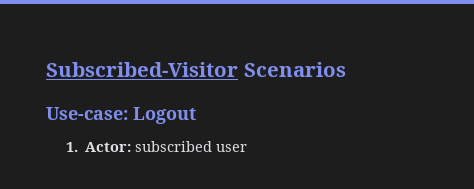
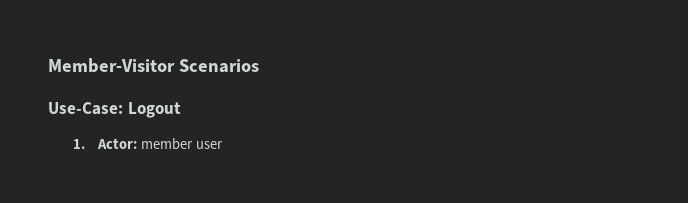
[46,62,238,77] Subscribed-Visitor -> [48,58,175,73] Member-Visitor
[46,107,128,120] Use-case: -> [48,102,123,115] Use-Case:
[135,141,213,152] subscribed -> [141,138,194,150] member

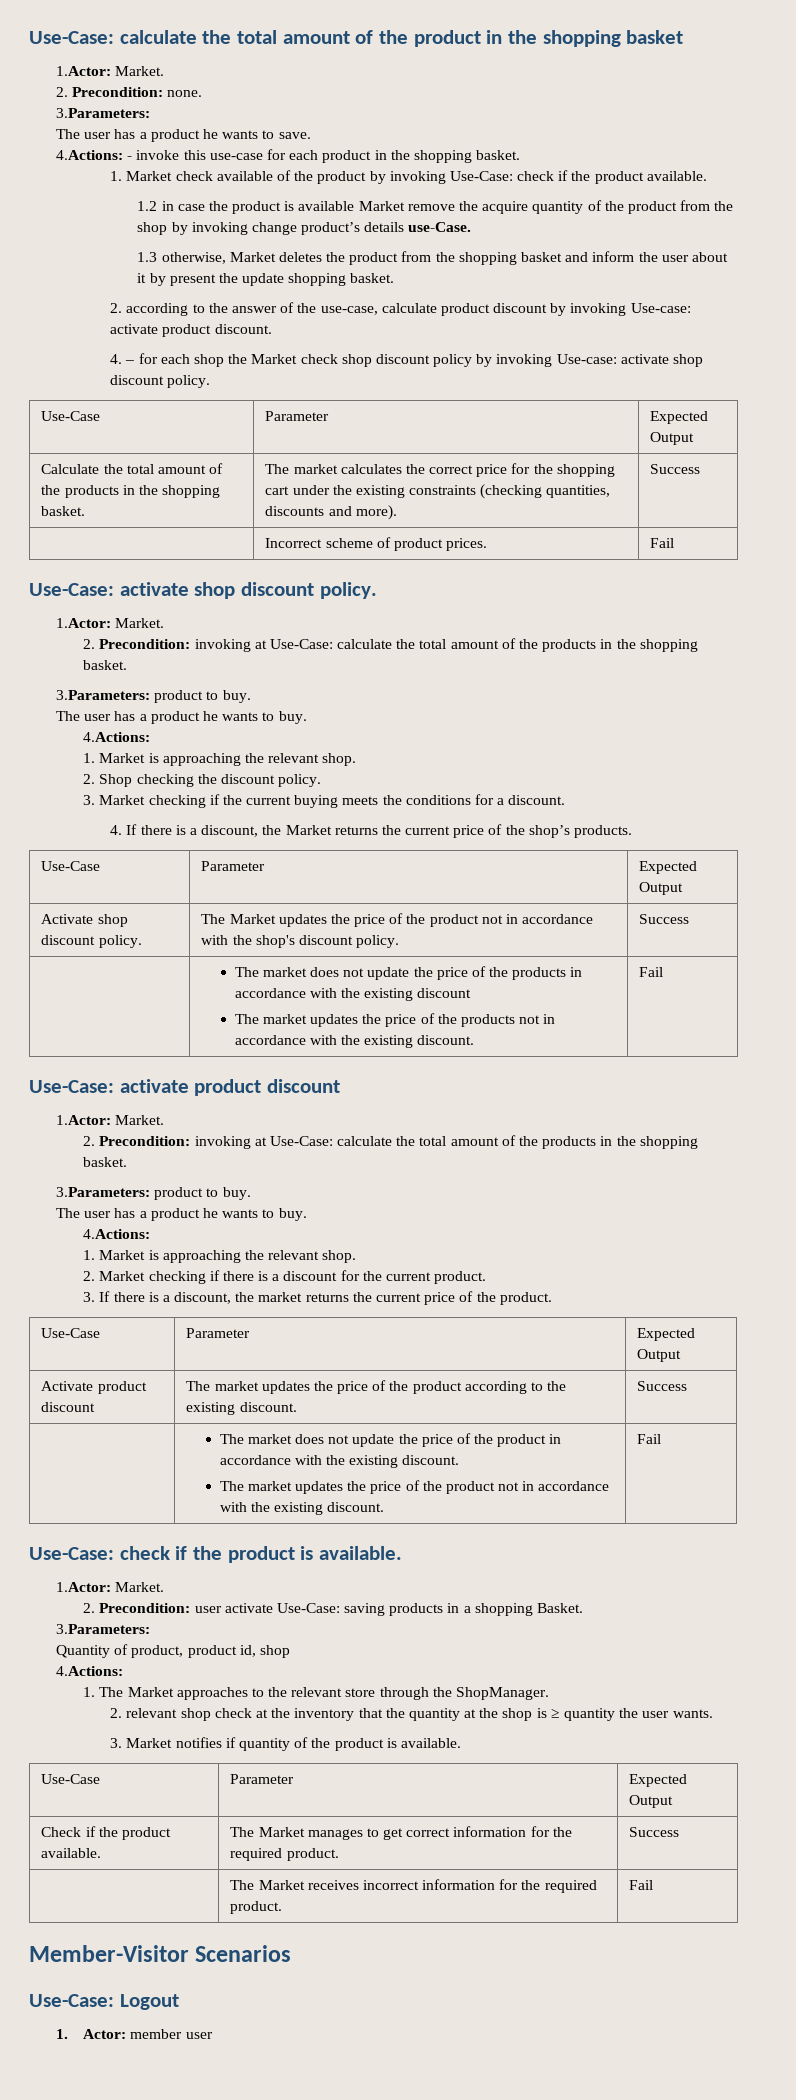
(48, 65) none -> [29,30,684,47] [56,66,165,76] [56,87,203,97] [56,108,151,118] [56,129,311,142] [56,149,521,163] [110,170,707,184] [137,200,734,214] [137,222,472,235] [137,251,728,265] [137,273,395,286] [110,302,691,316] [110,324,272,337] [110,353,704,367] [110,375,211,388] [41,411,101,421] [265,411,330,421] [650,411,709,424] [650,432,695,445] [41,463,224,474] [41,485,221,498] [41,506,86,516] [265,463,615,477] [265,484,611,499] [265,505,397,520] [650,464,701,474] [265,537,488,551] [650,538,675,548] [29,582,377,599] [56,618,165,628] [83,638,698,652] [83,660,128,670] [56,690,251,703] [56,711,307,724] [83,732,151,742] [83,753,357,766] [83,774,322,787] [83,794,566,808] [110,824,633,838] [41,861,101,871] [201,861,266,871] [639,861,698,874] [639,882,684,895] [41,914,128,927] [41,935,142,948] [201,913,594,927] [201,935,400,948] [639,914,690,924] [234,966,583,980] [234,988,472,1001] [234,1013,556,1027] [234,1035,475,1048] [639,967,664,977] [29,1079,341,1096] [56,1115,165,1125] [83,1135,698,1149] [83,1157,128,1167] [56,1187,251,1200] [56,1208,307,1221] [83,1229,151,1239] [83,1250,357,1263] [83,1270,487,1284] [83,1291,552,1305] [41,1328,101,1338] [186,1328,251,1338] [637,1328,696,1341] [637,1349,682,1362] [41,1381,147,1394] [41,1402,96,1412] [186,1380,567,1394] [186,1402,297,1415] [637,1381,688,1391] [219,1433,562,1447] [219,1455,460,1468] [219,1480,610,1494] [219,1502,385,1515] [637,1434,662,1444] [29,1546,403,1563] [56,1582,165,1592] [83,1603,584,1616] [56,1624,151,1634] [56,1644,291,1658] [56,1666,124,1676] [83,1687,550,1700] [110,1708,713,1721] [110,1737,461,1751] [41,1774,101,1784] [230,1774,295,1784] [629,1774,688,1787] [629,1795,674,1808] [41,1826,171,1840] [41,1848,102,1858] [230,1826,572,1840] [230,1848,339,1861] [629,1827,680,1837] [230,1879,597,1893] [230,1901,283,1914] [629,1880,654,1890] Use-Case: calculate the total amount of the product in the shopping basket // 1.Actor: Market. // 2. Precondition: none. // 3.Parameters: // The user has a product he wants to save. // 4.Actions: - invoke this use-case for each product in the shopping basket. // 1. Market check available of the product by invoking Use-Case: check if the product available. // 1.2 in case the product is available Market remove the acquire quantity of the product from the shop by invoking change product’s details use-Case. // 1.3 otherwise, Market deletes the product from the shopping basket and inform the user about it by present the update shopping basket. // 2. according to the answer of the use-case, calculate product discount by invoking Use-case: activate product discount. // 4. – for each shop the Market check shop discount policy by invoking Use-case: activate shop discount policy. // Use-Case | Parameter | Expected Output // Calculate the total amount of the products in the shopping basket. | The market calculates the correct price for the shopping cart under the existing constraints (checking quantities, discounts and more). | Success // | Incorrect scheme of product prices. | Fail // Use-Case: activate shop discount policy. // 1.Actor: Market. // 2. Precondition: invoking at Use-Case: calculate the total amount of the products in the shopping basket. // 3.Parameters: product to buy. // The user has a product he wants to buy. // 4.Actions: // 1. Market is approaching the relevant shop. // 2. Shop checking the discount policy. // 3. Market checking if the current buying meets the conditions for a discount. // 4. If there is a discount, the Market returns the current price of the shop’s products. // Use-Case | Parameter | Expected Output // Activate shop discount policy. | The Market updates the price of the product not in accordance with the shop's discount policy. | Success // | The market does not update the price of the products in accordance with the existing discount // The market updates the price of the products not in accordance with the existing discount. | Fail // Use-Case: activate product discount // 1.Actor: Market. // 2. Precondition: invoking at Use-Case: calculate the total amount of the products in the shopping basket. // 3.Parameters: product to buy. // The user has a product he wants to buy. // 4.Actions: // 1. Market is approaching the relevant shop. // 2. Market checking if there is a discount for the current product. // 3. If there is a discount, the market returns the current price of the product. // Use-Case | Parameter | Expected Output // Activate product discount | The market updates the price of the product according to the existing discount. | Success // | The market does not update the price of the product in accordance with the existing discount. // The market updates the price of the product not in accordance with the existing discount. | Fail // Use-Case: check if the product is available. // 1.Actor: Market. // 2. Precondition: user activate Use-Case: saving products in a shopping Basket. // 3.Parameters: // Quantity of product, product id, shop // 4.Actions: // 1. The Market approaches to the relevant store through the ShopManager. // 2. relevant shop check at the inventory that the quantity at the shop is ≥ quantity the user wants. // 3. Market notifies if quantity of the product is available. // Use-Case | Parameter | Expected Output // Check if the product available. | The Market manages to get correct information for the required product. | Success // | The Market receives incorrect information for the required product. | Fail //

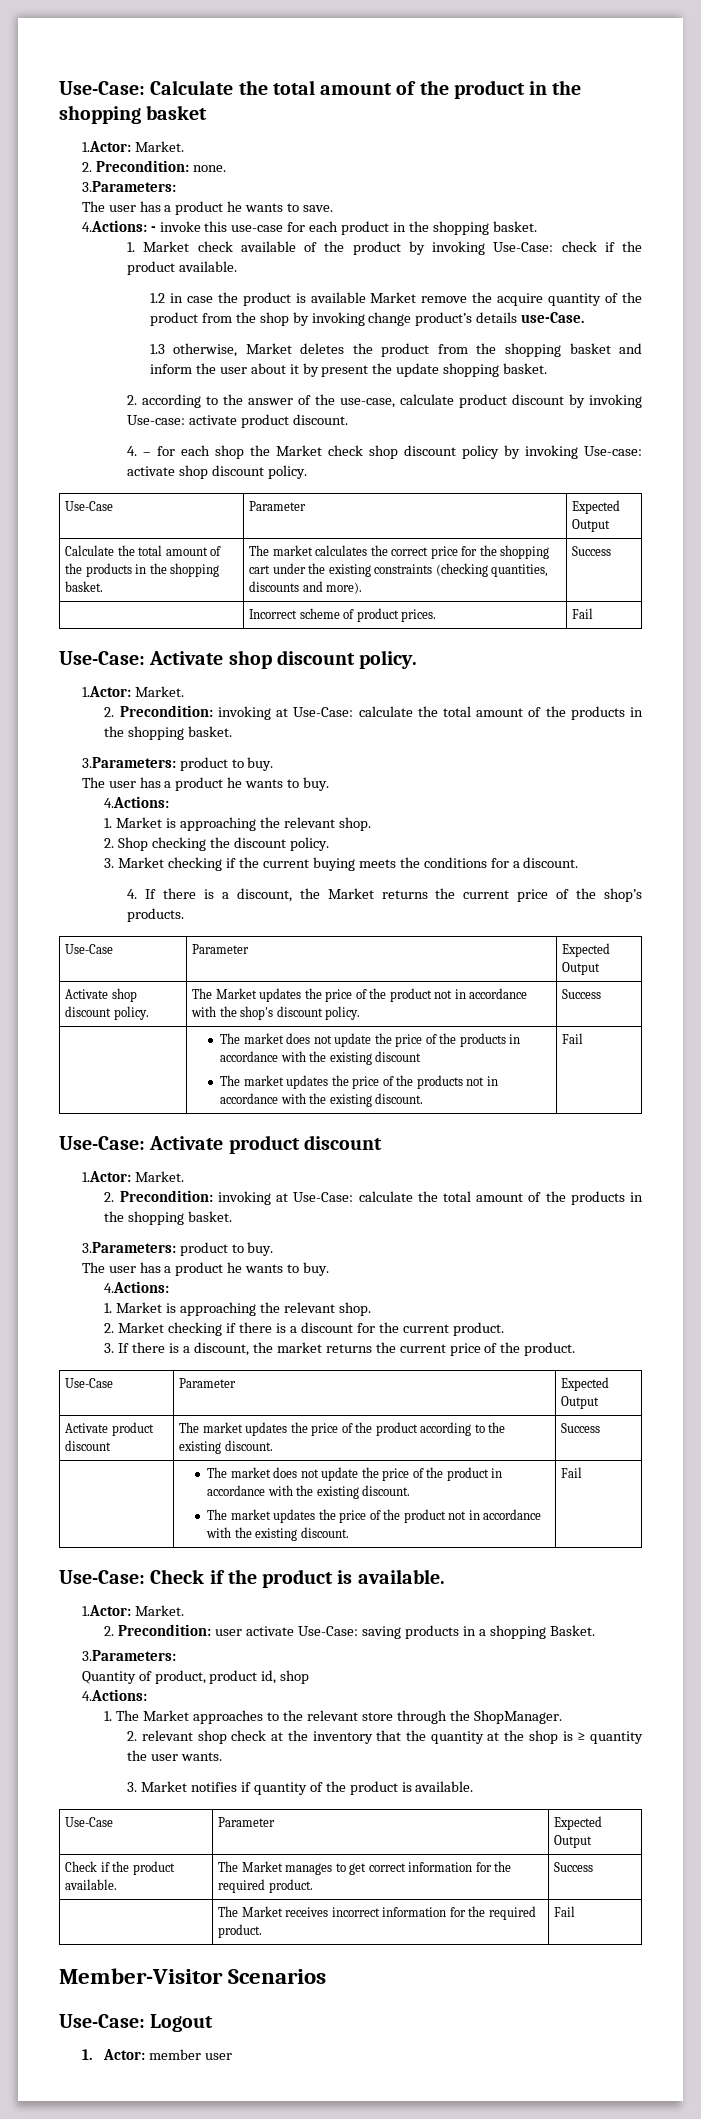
[29,30,197,44] Use-Case: calculate -> [59,80,234,95] Use-Case: Calculate
[119,582,189,596] activate -> [149,651,224,665] Activate
[119,1079,189,1093] activate -> [149,1136,224,1150] Activate
[119,1546,170,1560] check -> [150,1569,205,1584] Check

